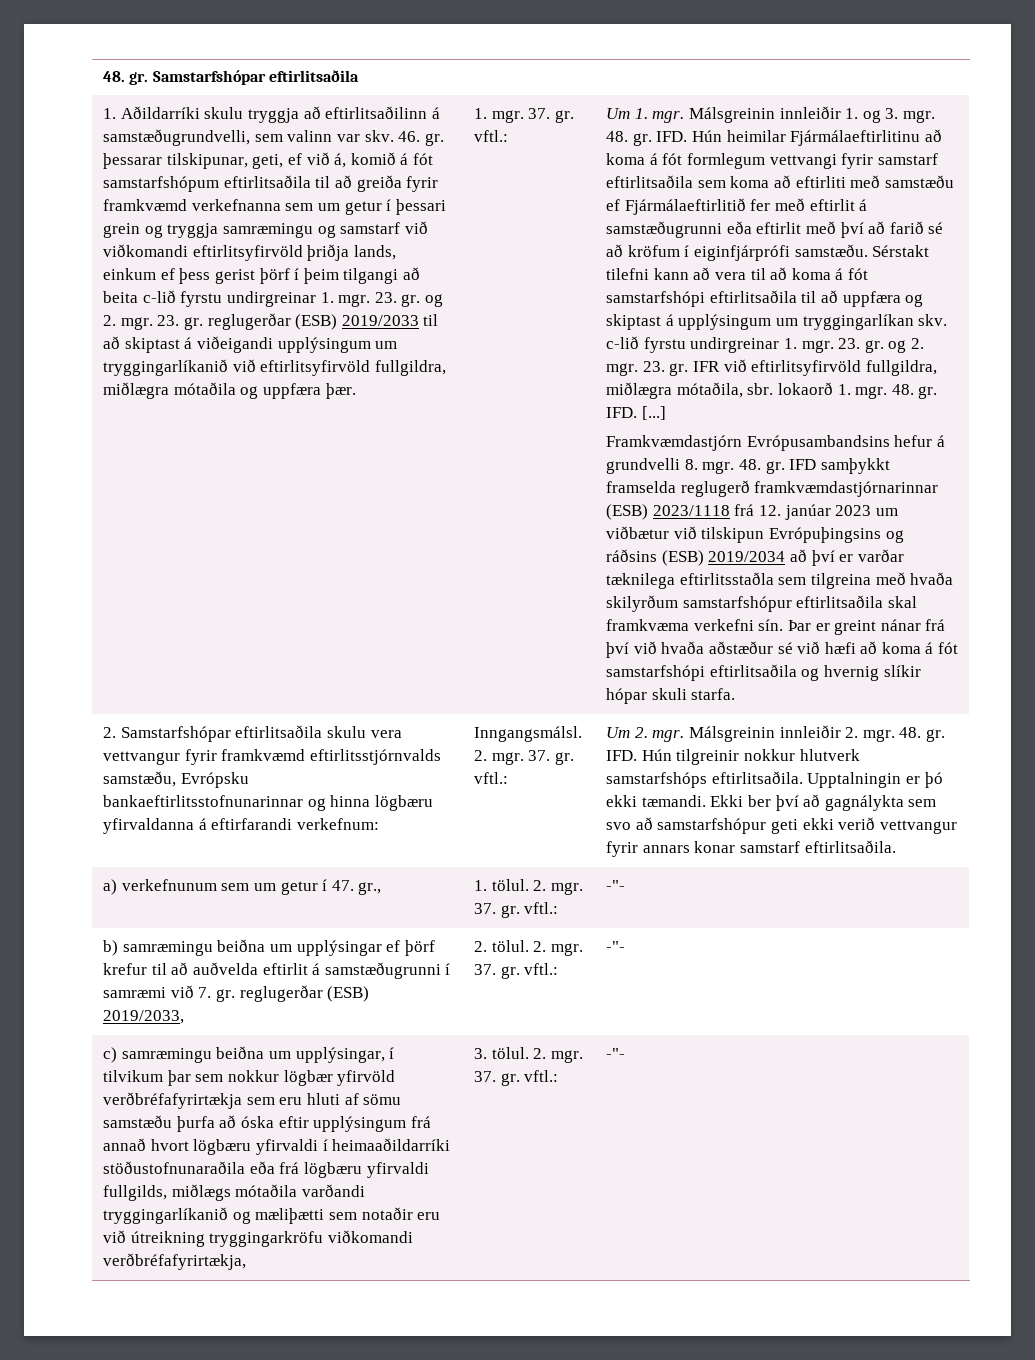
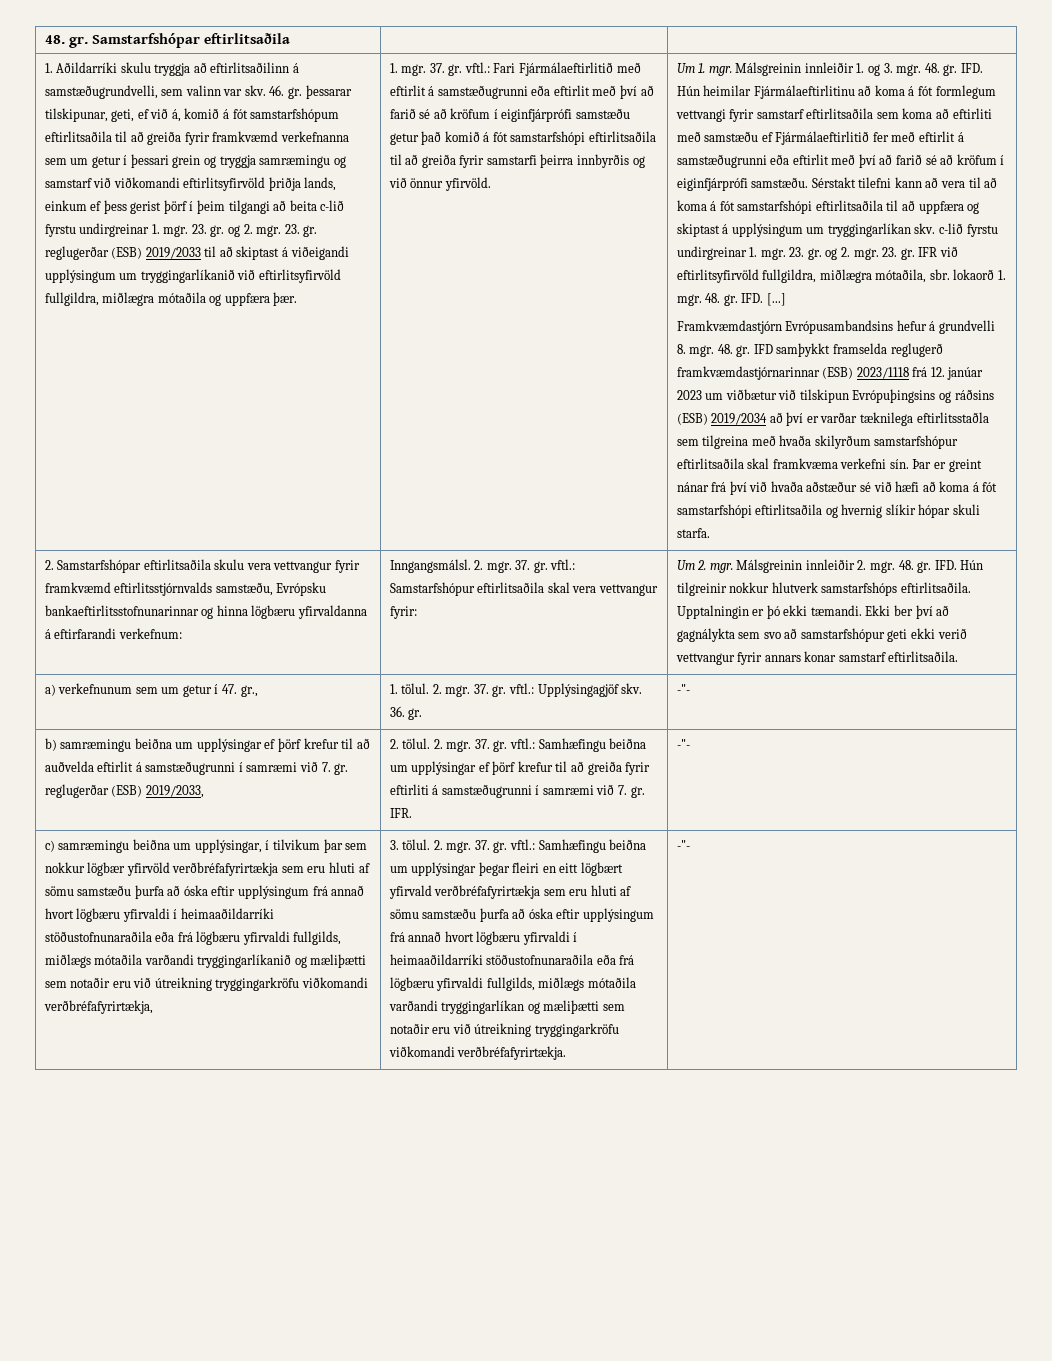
(509, 136) none -> [493,62,641,76] [389,85,654,99] [389,108,630,122] [389,131,656,145] [389,154,645,168] [388,177,491,191] Fari Fjármálaeftirlitið með eftirlit á samstæðugrunni eða eftirlit með því að farið sé að kröfum í eiginfjárprófi samstæðu getur það komið á fót samstarfshópi eftirlitsaðila til að greiða fyrir samstarfi þeirra innbyrðis og við önnur yfirvöld.
(509, 778) none -> [389,582,658,596] [389,606,417,619] Samstarfshópur eftirlitsaðila skal vera vettvangur fyrir:
(559, 908) none -> [537,683,643,697] [389,706,423,720] Upplýsingagjöf skv. 36. gr.
(559, 969) none -> [538,738,647,752] [389,761,651,775] [389,784,645,798] [389,808,412,818] Samhæfingu beiðna um upplýsingar ef þörf krefur til að greiða fyrir eftirliti á samstæðugrunni í samræmi við 7. gr. IFR.
(559, 1076) none -> [538,839,647,853] [389,862,623,876] [388,885,632,899] [389,908,654,922] [389,931,578,945] [389,954,635,965] [389,977,636,991] [388,1000,625,1014] [389,1023,619,1037] [388,1046,567,1060] Samhæfingu beiðna um upplýsingar þegar fleiri en eitt lögbært yfirvald verðbréfafyrirtækja sem eru hluti af sömu samstæðu þurfa að óska eftir upplýsingum frá annað hvort lögbæru yfirvaldi í heimaaðildarríki stöðustofnunaraðila eða frá lögbæru yfirvaldi fullgilds, miðlægs mótaðila varðandi tryggingarlíkan og mæliþætti sem notaðir eru við útreikning tryggingarkröfu viðkomandi verðbréfafyrirtækja.

